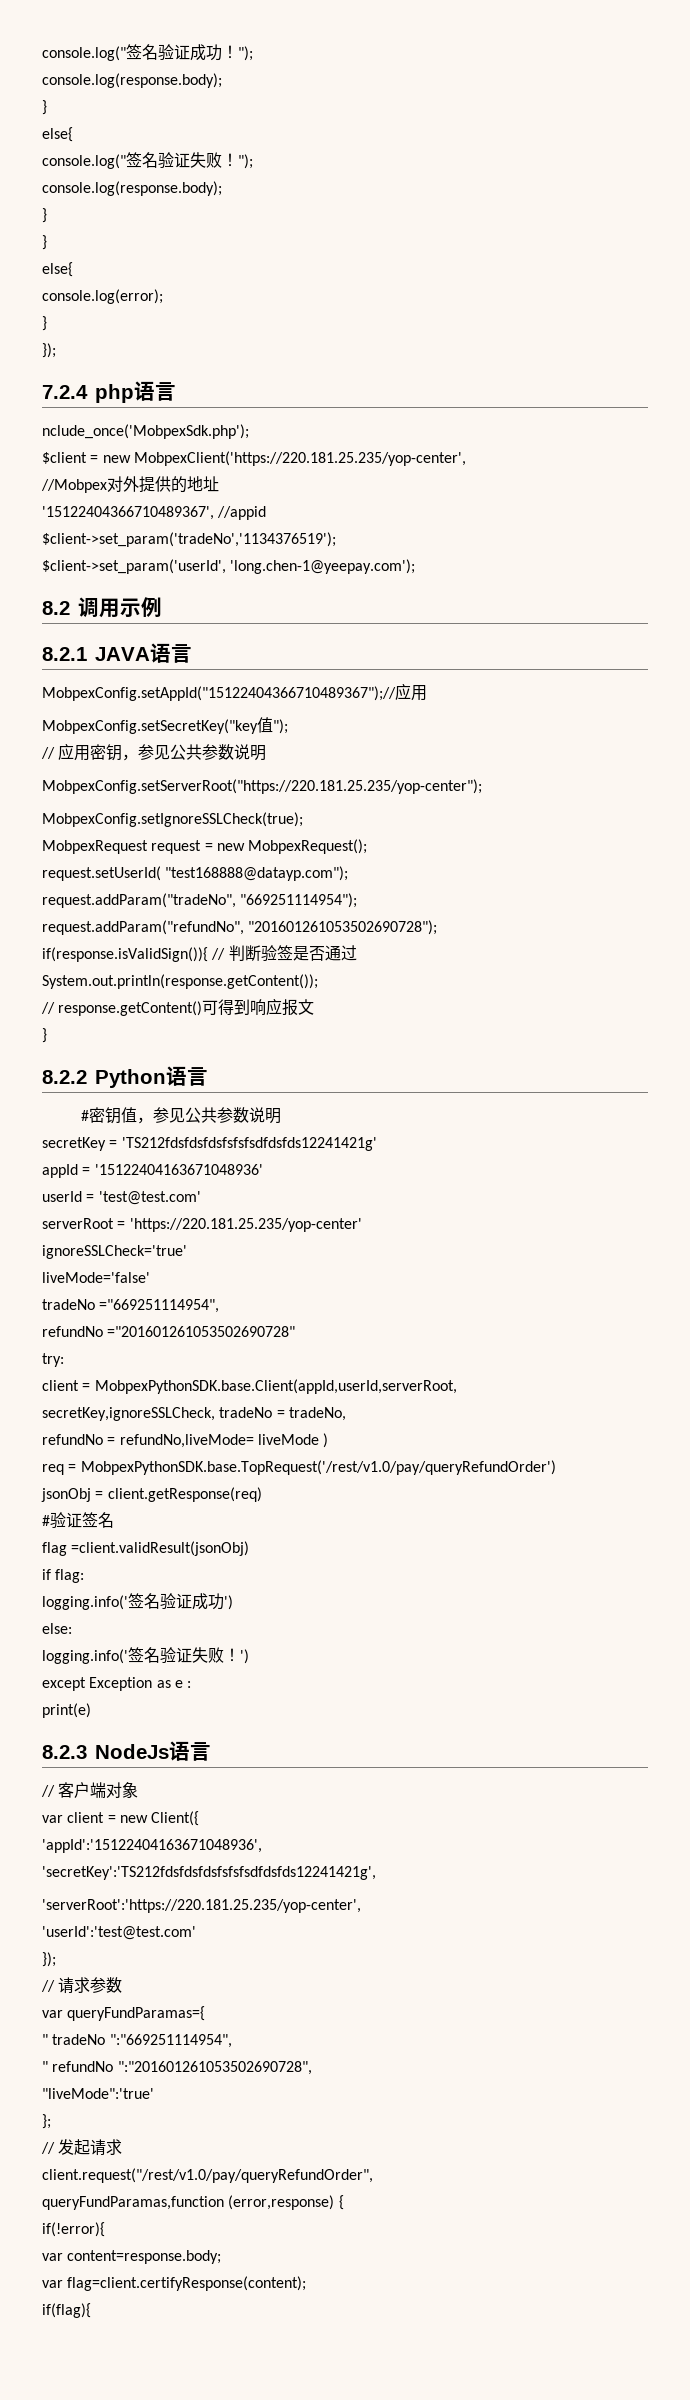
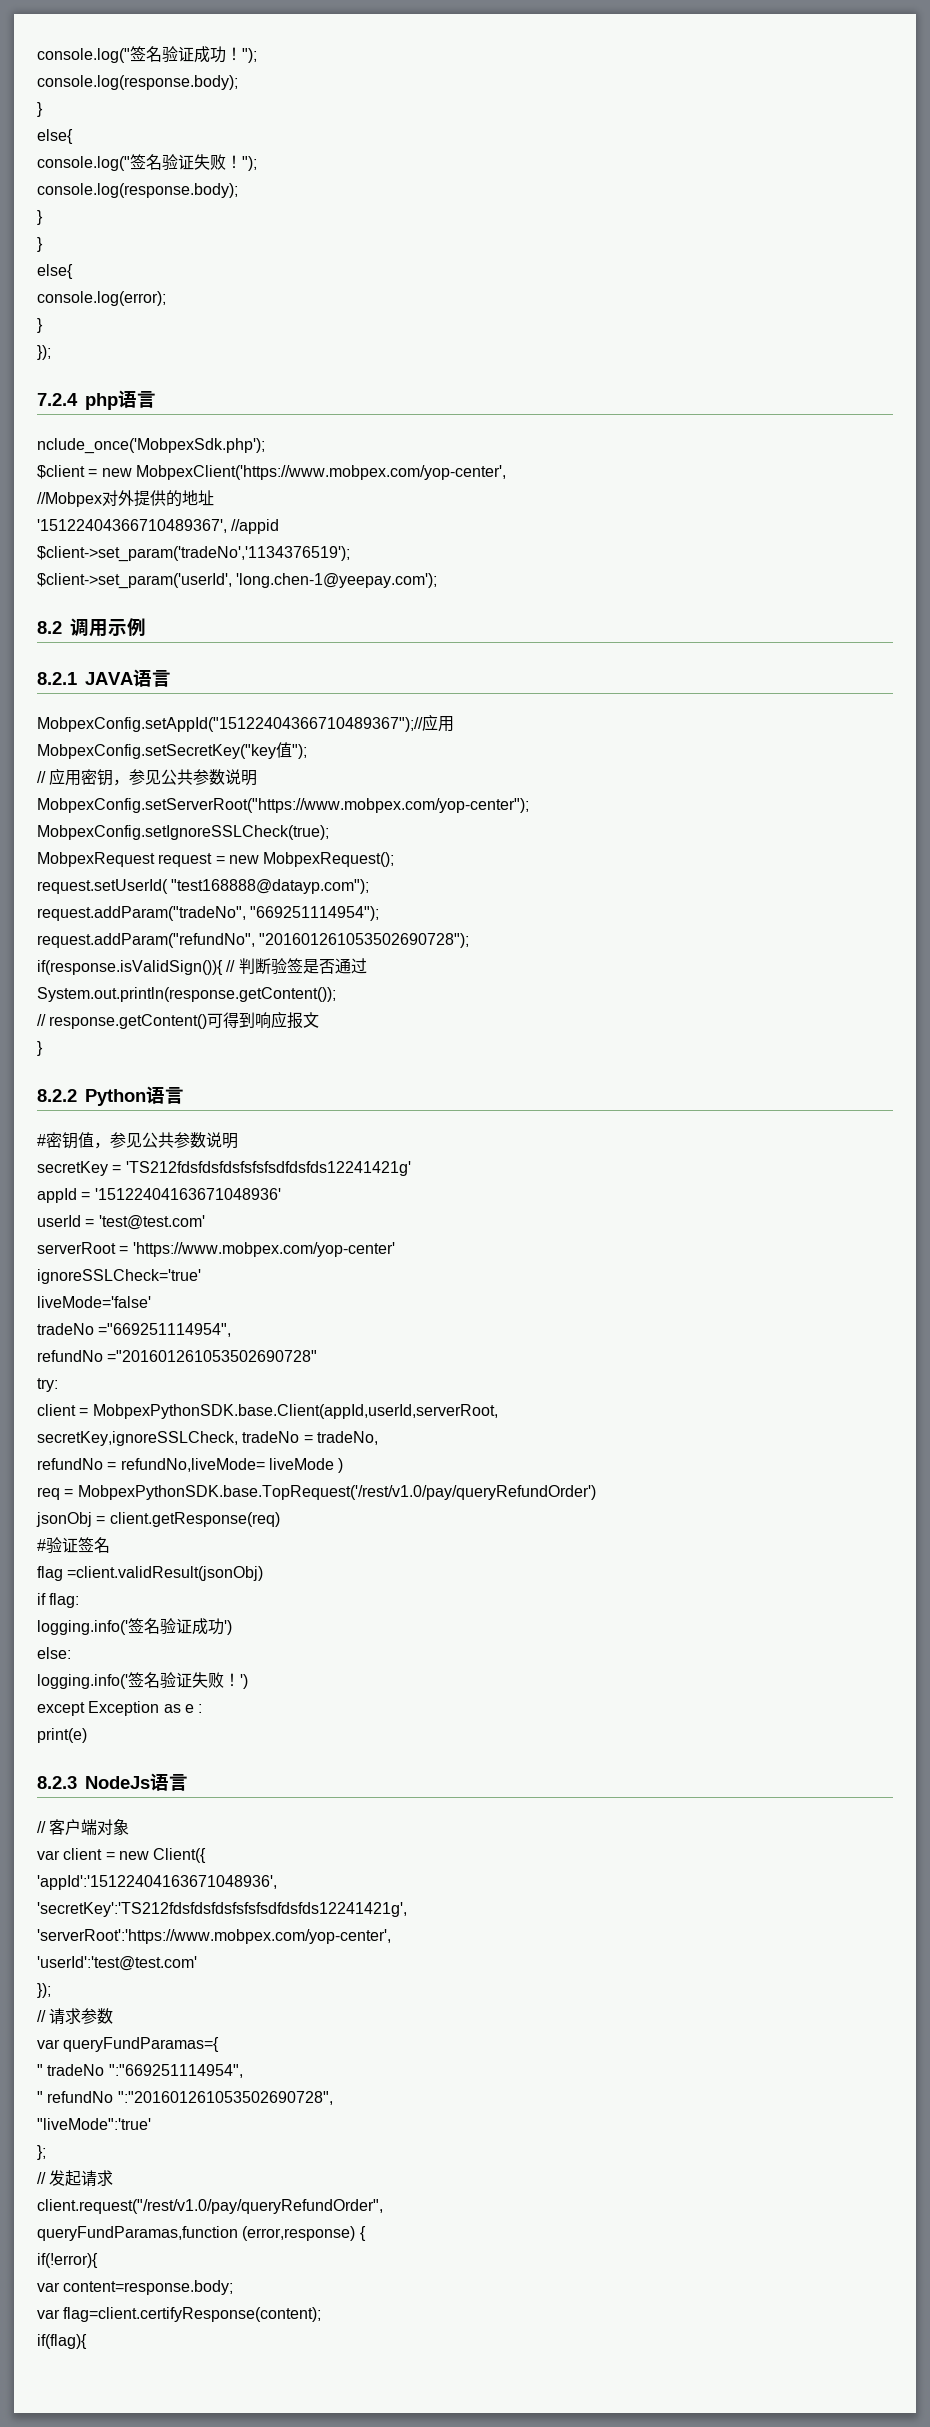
[133,451,466,466] MobpexClient('https://220.181.25.235/yop-center', -> [135,465,506,480] MobpexClient('https://www.mobpex.com/yop-center',
[42,779,482,794] MobpexConfig.setServerRoot("https://220.181.25.235/yop-center"); -> [37,798,529,813] MobpexConfig.setServerRoot("https://www.mobpex.com/yop-center");
[129,1218,362,1232] 'https://220.181.25.235/yop-center' -> [132,1242,395,1257] 'https://www.mobpex.com/yop-center'
[42,1899,361,1913] 'serverRoot':'https://220.181.25.235/yop-center', -> [37,1929,391,1944] 'serverRoot':'https://www.mobpex.com/yop-center',

